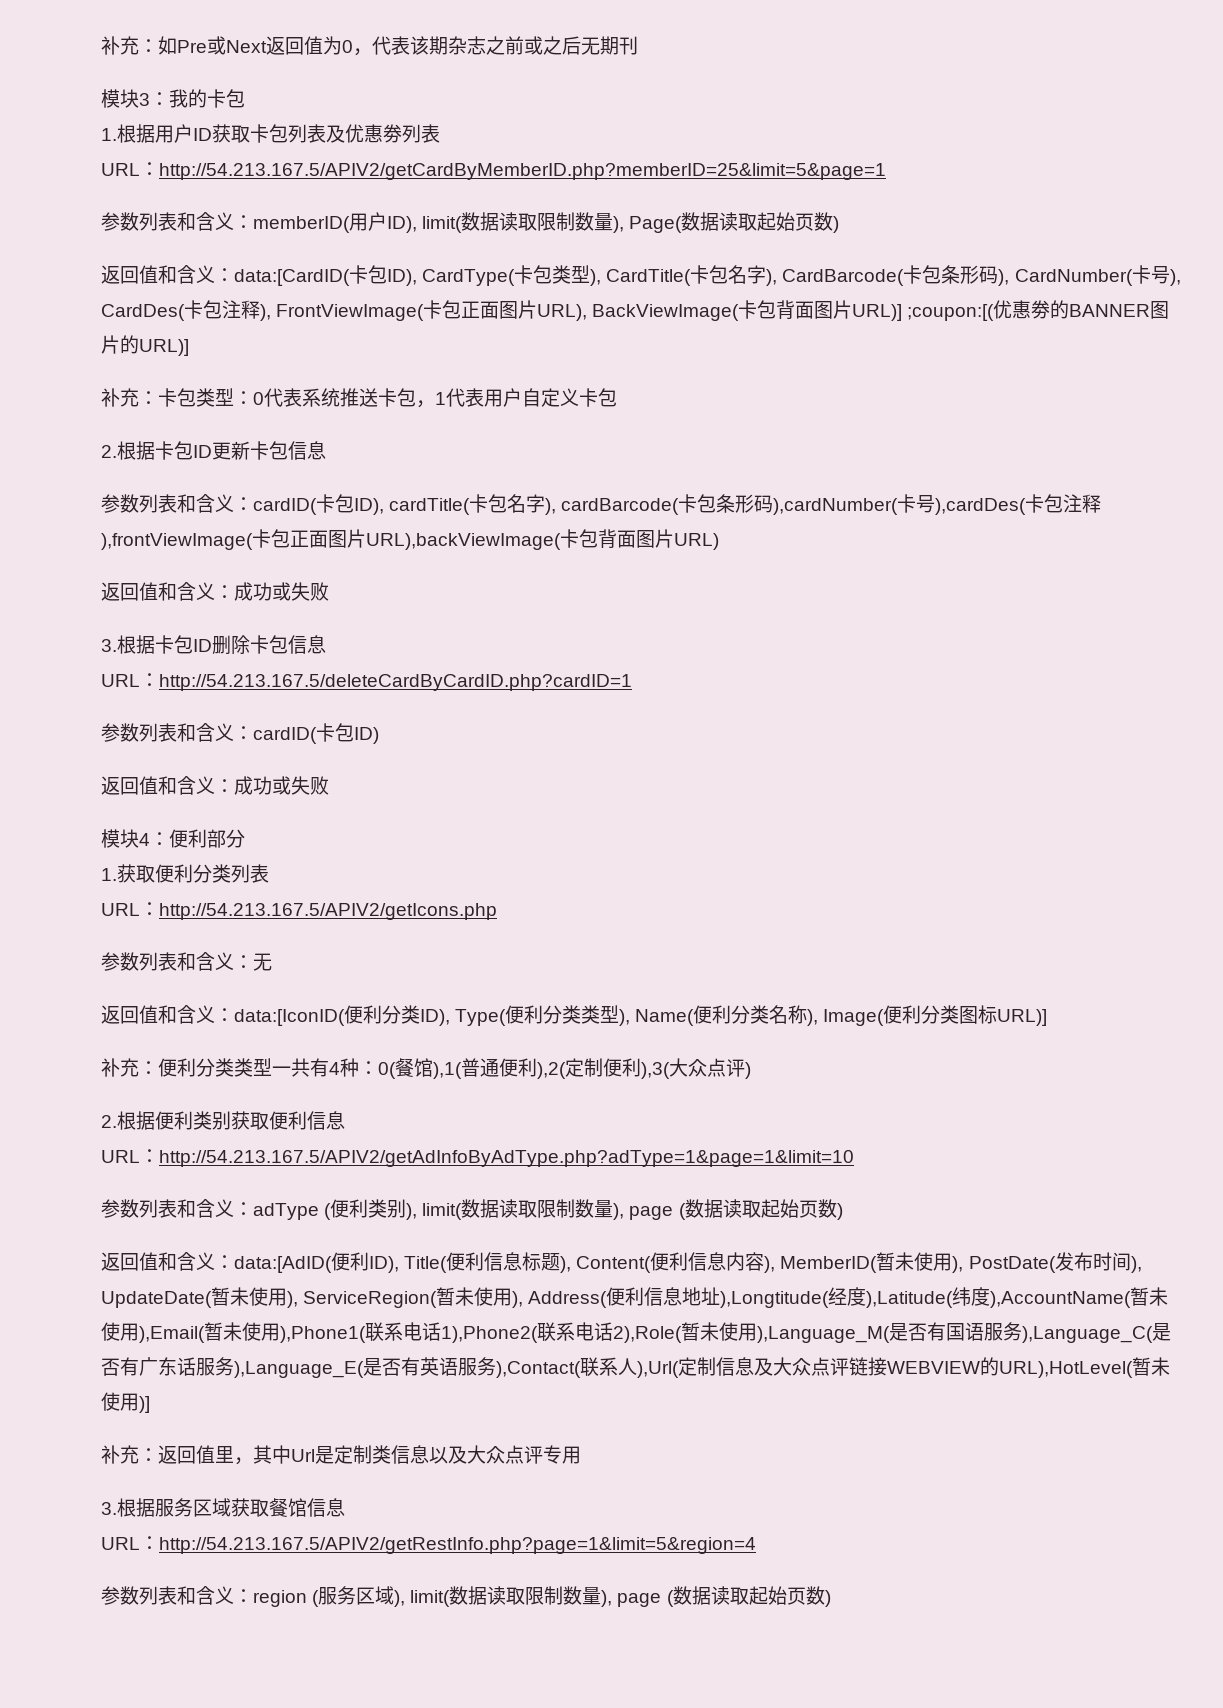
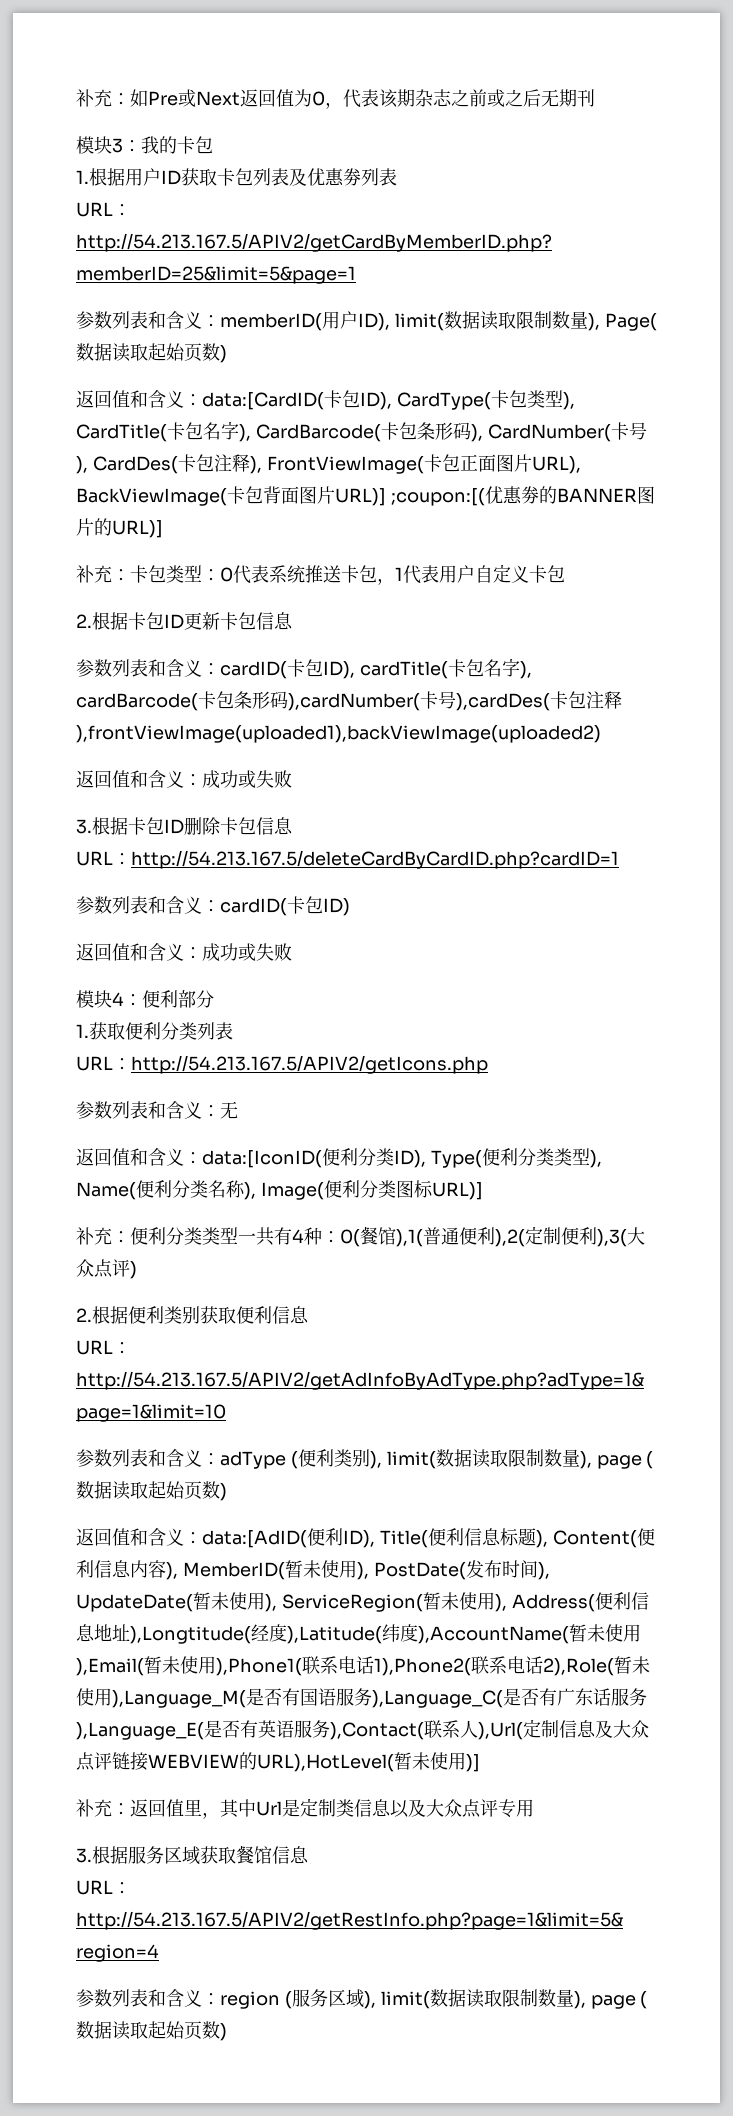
[101,529,719,550] ),frontViewImage(卡包正面图片URL),backViewImage(卡包背面图片URL) -> [76,725,601,743] ),frontViewImage(uploaded1),backViewImage(uploaded2)

